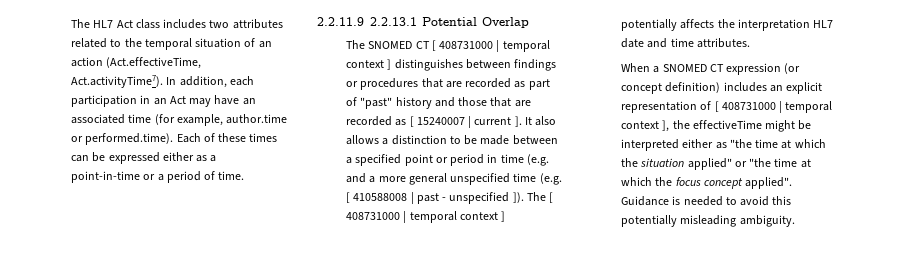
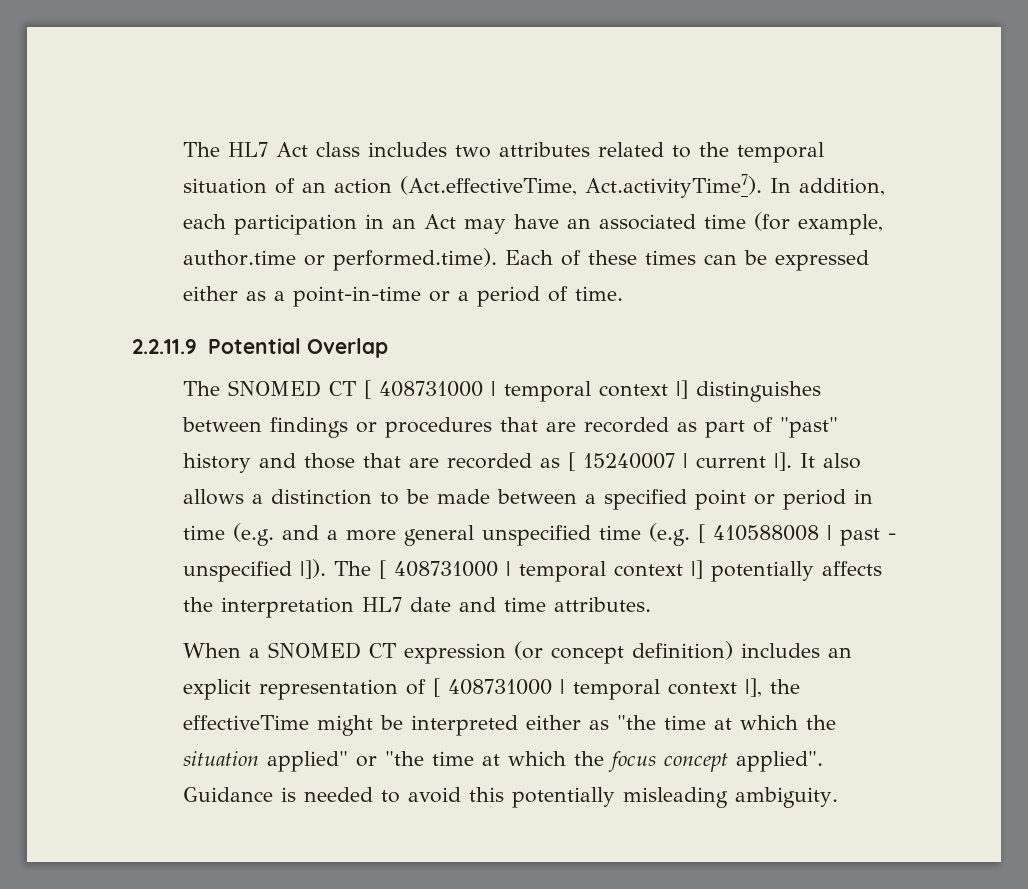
[370,17,417,26] 2.2.13.1 -> (197, 346) none
[387,59,392,70] ] -> [675,380,688,399] |]
[514,116,522,127] ]. -> [773,452,792,471] |].
[512,192,524,203] ]). -> [299,559,326,579] |]).
[501,211,506,222] ] -> [690,560,703,579] |]
[662,120,670,132] ], -> [744,678,762,697] |],

